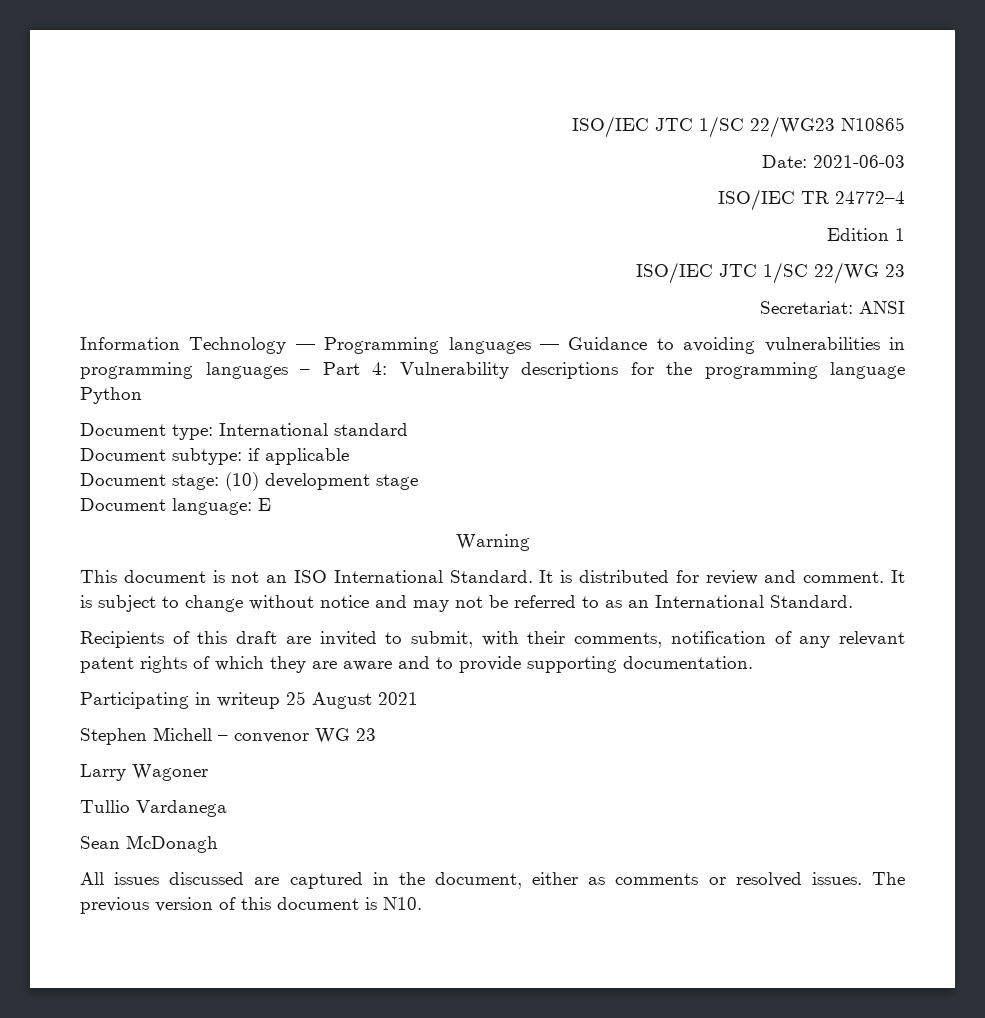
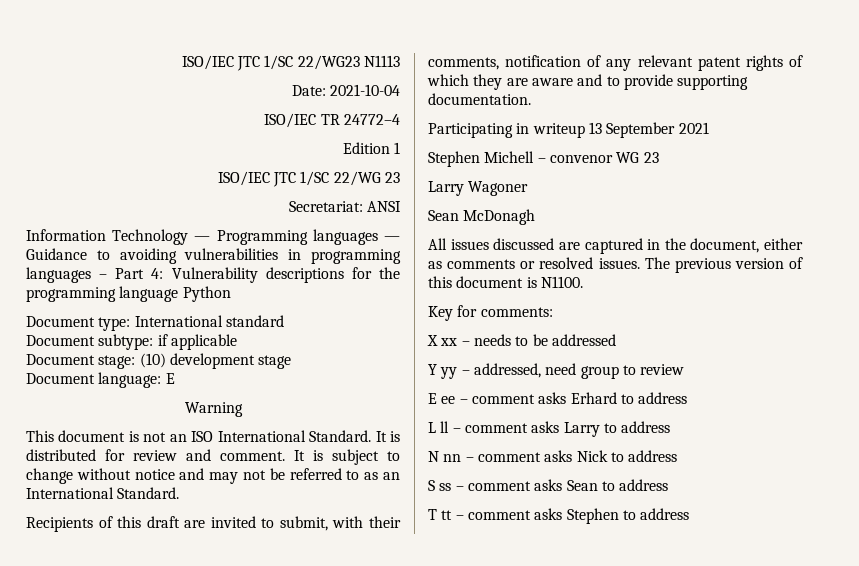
[841,117,905,131] N10865 -> [364,55,400,67] N1113
[813,155,905,168] 2021-06-03 -> [330,84,400,96] 2021-10-04
[286,691,372,709] 25 August -> [588,122,676,138] 13 September
[80,800,227,817] // Tullio Vardanega -> (529, 188) none
[383,897,422,910] N10. -> [540,276,583,288] [428,305,553,321] [427,334,616,346] [428,363,685,379] [428,392,688,404] [428,421,671,437] [428,450,678,462] [428,479,669,491] [428,508,690,524] N1100. // Key for comments: // X xx – needs to be addressed // Y yy – addressed, need group to review // E ee – comment asks Erhard to address // L ll – comment asks Larry to address // N nn – comment asks Nick to address // S ss – comment asks Sean to address // T tt – comment asks Stephen to address

